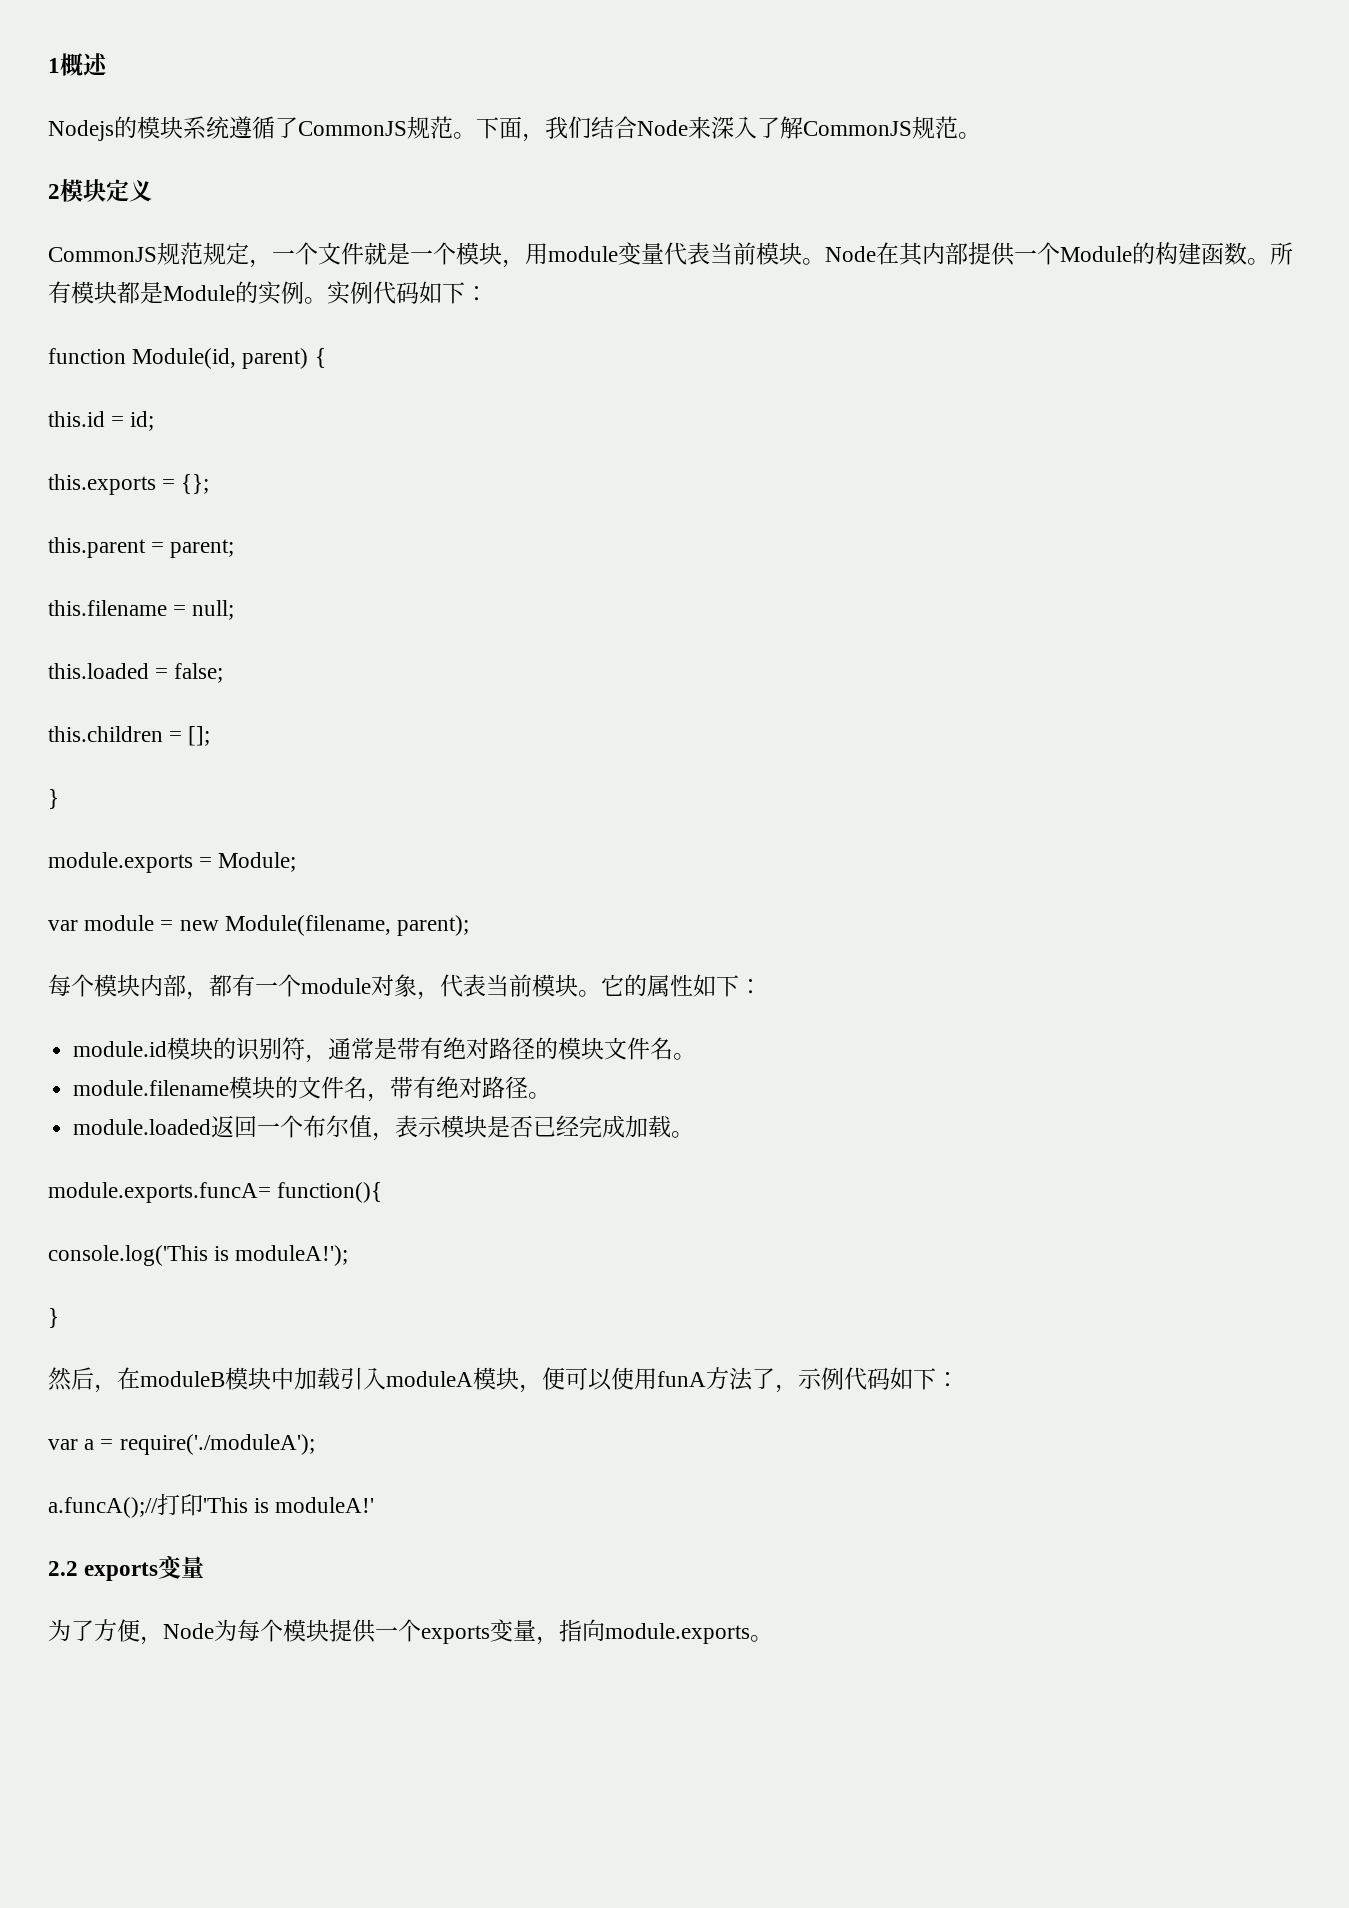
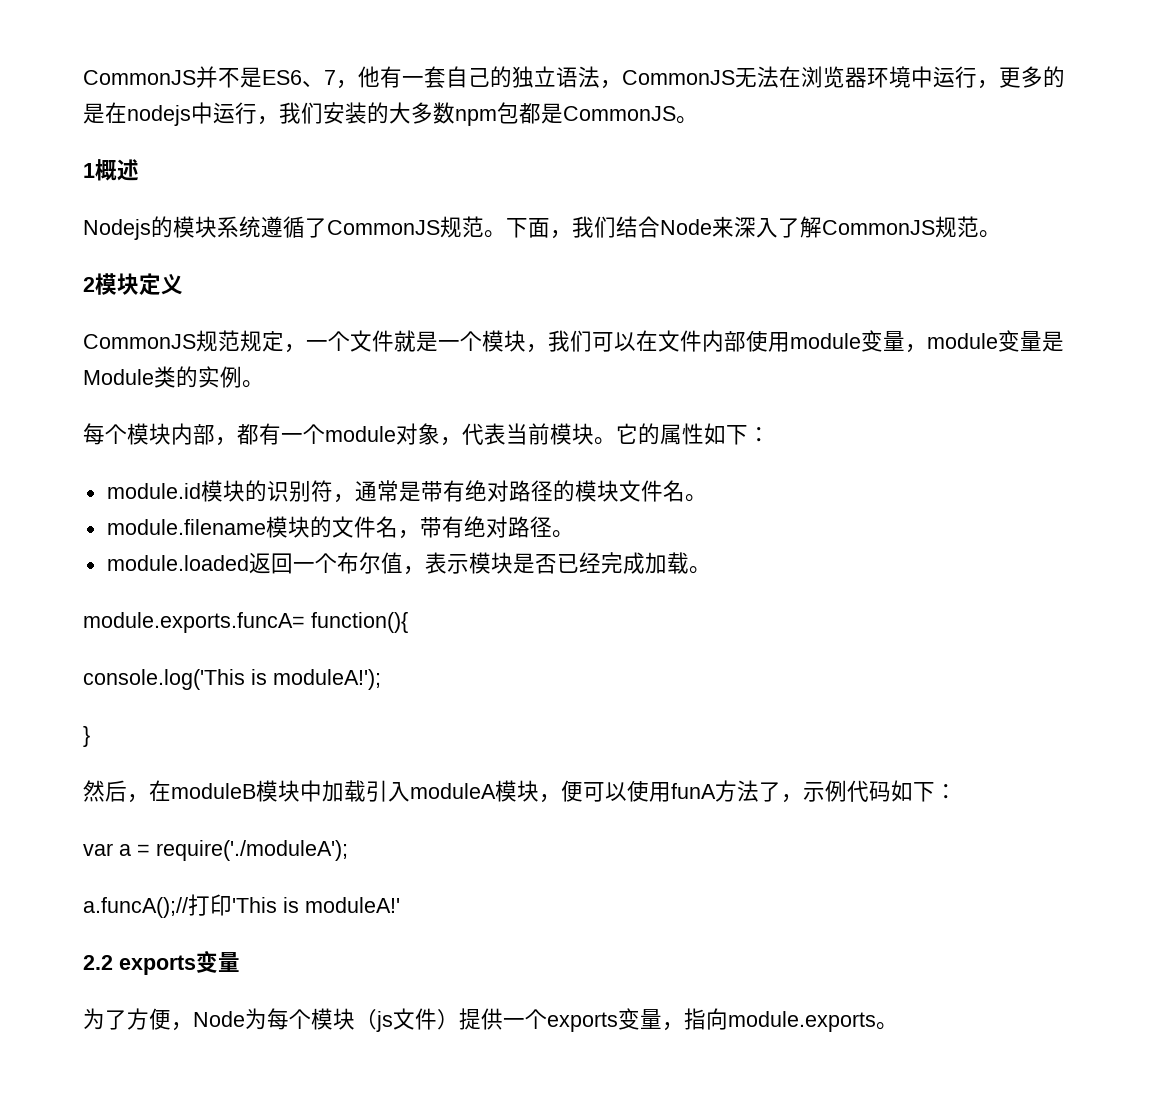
(48, 65) none -> [83,66,1065,89] [83,102,698,126] CommonJS并不是ES6、7，他有一套自己的独立语法，CommonJS无法在浏览器环境中运行，更多的是在nodejs中运行，我们安装的大多数npm包都是CommonJS。 //
[525,242,1293,266] [48,281,488,305] [48,348,326,369] [48,411,155,431] [48,474,210,495] [48,537,235,558] [48,600,235,620] [48,663,224,683] [48,726,211,746] [48,789,59,809] [48,852,297,873] [48,915,470,936] 用module变量代表当前模块。Node在其内部提供一个Module的构建函数。所有模块都是Module的实例。实例代码如下： // function Module(id, parent) { // this.id = id; // this.exports = {}; // this.parent = parent; // this.filename = null; // this.loaded = false; // this.children = []; // } // module.exports = Module; // var module = new Module(filename, parent); -> [548,330,1064,353] [83,366,264,388] 我们可以在文件内部使用module变量，module变量是Module类的实例。
(329, 1630) none -> [355,1008,459,1032] （js文件）

